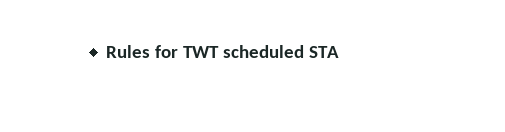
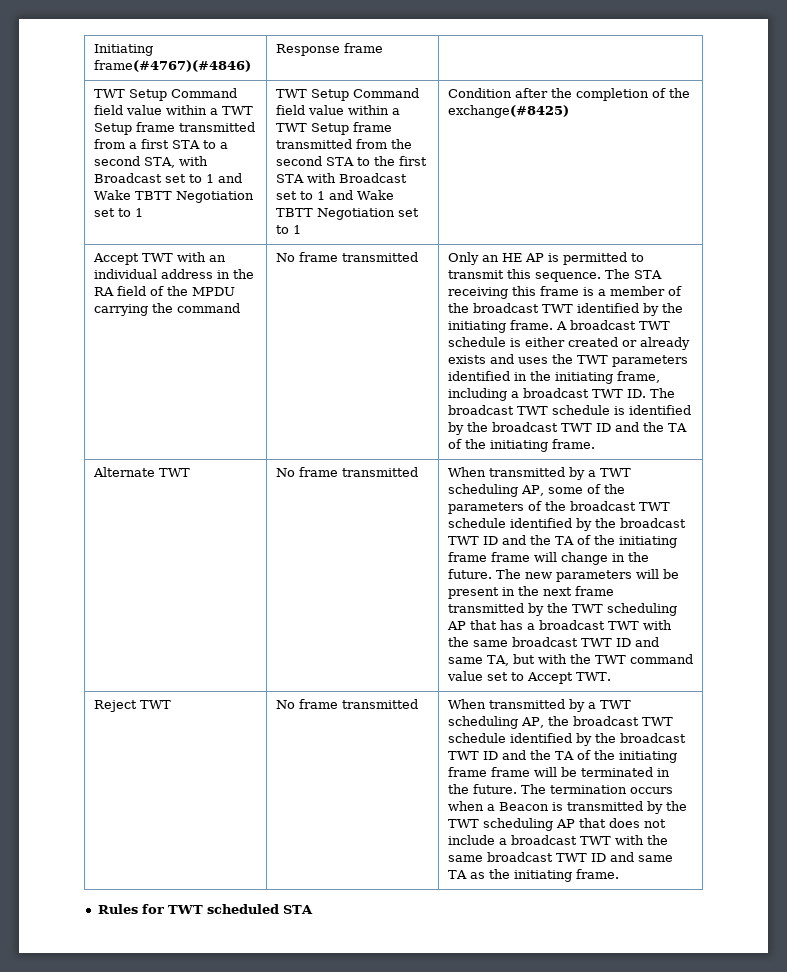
(106, 51) none -> [93,44,153,56] [93,60,251,72] [275,43,383,56] [93,88,237,101] [93,105,253,115] [93,122,255,135] [93,139,228,149] [93,156,208,168] [93,173,242,183] [93,190,254,203] [93,208,143,217] [275,88,419,101] [275,105,400,115] [275,122,392,135] [275,139,412,149] [275,156,427,166] [275,173,407,183] [275,190,394,200] [275,208,419,220] [275,225,301,234] [447,88,690,101] [447,105,569,118] [92,252,226,265] [93,269,254,279] [93,286,235,296] [93,303,240,316] [275,252,418,262] [447,252,644,265] [447,269,662,282] [447,286,682,299] [447,303,683,316] [447,320,670,333] [447,337,690,350] [447,354,688,367] [447,371,660,384] [447,388,675,401] [447,405,691,415] [447,422,687,435] [447,439,595,452] [92,467,190,477] [275,467,418,477] [447,467,631,480] [447,484,625,497] [447,501,670,514] [447,518,686,531] [447,535,677,548] [447,552,649,565] [447,569,679,582] [447,586,614,599] [447,603,677,616] [446,620,672,630] [447,637,659,647] [447,654,693,666] [446,671,611,684] [93,700,171,712] [275,699,418,709] [447,699,631,712] [447,716,673,729] [447,733,686,746] [447,750,677,763] [447,767,670,777] [447,784,673,794] [447,801,687,814] [447,818,666,831] [447,835,668,845] [447,852,673,862] [447,869,619,882] Initiating frame(#4767)(#4846) | Response frame | // TWT Setup Command field value within a TWT Setup frame transmitted from a first STA to a second STA, with Broadcast set to 1 and Wake TBTT Negotiation set to 1 | TWT Setup Command field value within a TWT Setup frame transmitted from the second STA to the first STA with Broadcast set to 1 and Wake TBTT Negotiation set to 1 | Condition after the completion of the exchange(#8425) // Accept TWT with an individual address in the RA field of the MPDU carrying the command | No frame transmitted | Only an HE AP is permitted to transmit this sequence. The STA receiving this frame is a member of the broadcast TWT identified by the initiating frame. A broadcast TWT schedule is either created or already exists and uses the TWT parameters identified in the initiating frame, including a broadcast TWT ID. The broadcast TWT schedule is identified by the broadcast TWT ID and the TA of the initiating frame. // Alternate TWT | No frame transmitted | When transmitted by a TWT scheduling AP, some of the parameters of the broadcast TWT schedule identified by the broadcast TWT ID and the TA of the initiating frame frame will change in the future. The new parameters will be present in the next frame transmitted by the TWT scheduling AP that has a broadcast TWT with the same broadcast TWT ID and same TA, but with the TWT command value set to Accept TWT. // Reject TWT | No frame transmitted | When transmitted by a TWT scheduling AP, the broadcast TWT schedule identified by the broadcast TWT ID and the TA of the initiating frame frame will be terminated in the future. The termination occurs when a Beacon is transmitted by the TWT scheduling AP that does not include a broadcast TWT with the same broadcast TWT ID and same TA as the initiating frame. //

